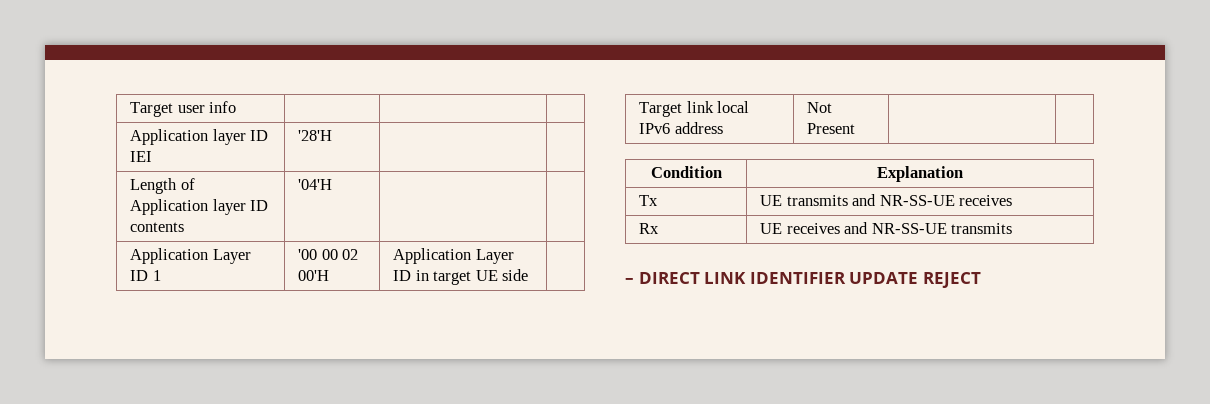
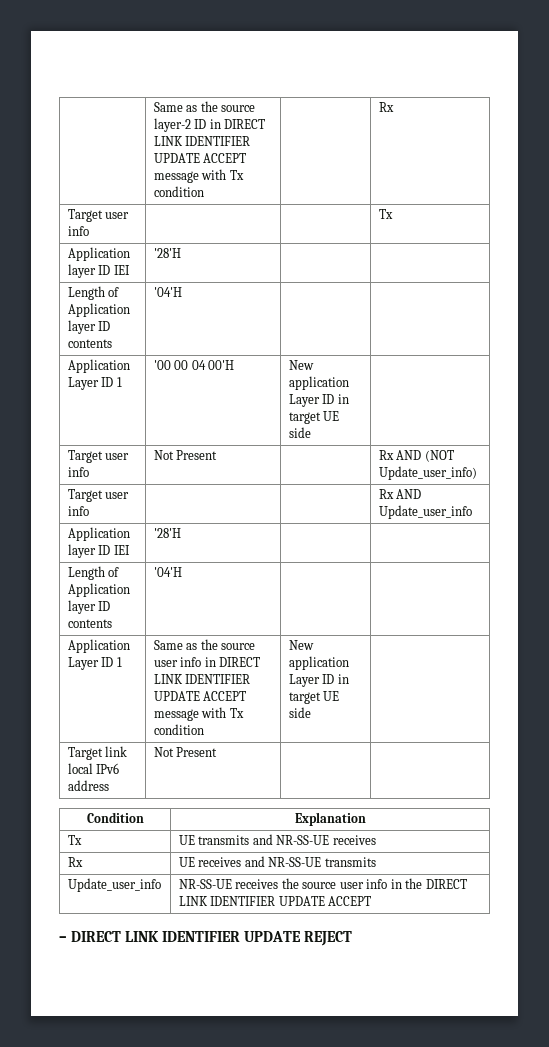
[130,101,237,117] Target user info | | | -> [153,101,256,112] [153,118,266,132] [153,136,251,146] [153,153,247,163] [153,169,244,183] [153,186,204,197] [378,102,394,112] [67,209,130,222] [67,226,89,236] [378,209,393,219] | Same as the source layer-2 ID in DIRECT LINK IDENTIFIER UPDATE ACCEPT message with Tx condition | | Rx // Target user info | | | Tx
[342,249,359,260] 02 -> [191,360,206,370] 04
[393,248,472,264] Application -> [288,360,314,370] [288,376,349,390] [288,394,349,407] [288,411,340,424] [288,427,311,438] [67,450,130,463] [67,467,89,477] [153,450,218,460] [378,450,454,462] [378,466,477,480] [67,489,130,502] [67,506,89,516] [378,489,422,499] [378,505,472,519] [67,527,130,541] [67,544,130,558] [153,528,181,538] [67,566,120,580] [67,583,130,597] [67,600,111,614] [67,619,112,628] [153,567,182,577] [67,639,130,653] [67,657,122,670] [153,639,256,650] [153,657,261,667] [153,674,251,684] [153,691,247,701] [153,707,244,721] [153,724,204,735] [288,640,314,650] [288,656,349,670] New application Layer ID in target UE side | // Target user info | Not Present | | Rx AND (NOT Update_user_info) // Target user info | | | Rx AND Update_user_info // Application layer ID IEI | '28'H | | // Length of Application layer ID contents | '04'H | | // Application Layer ID 1 | Same as the source user info in DIRECT LINK IDENTIFIER UPDATE ACCEPT message with Tx condition | New application
(1013, 228) none -> [67,878,161,892] [178,878,467,889] [178,896,372,906] // Update_user_info | NR-SS-UE receives the source user info in the DIRECT LINK IDENTIFIER UPDATE ACCEPT

